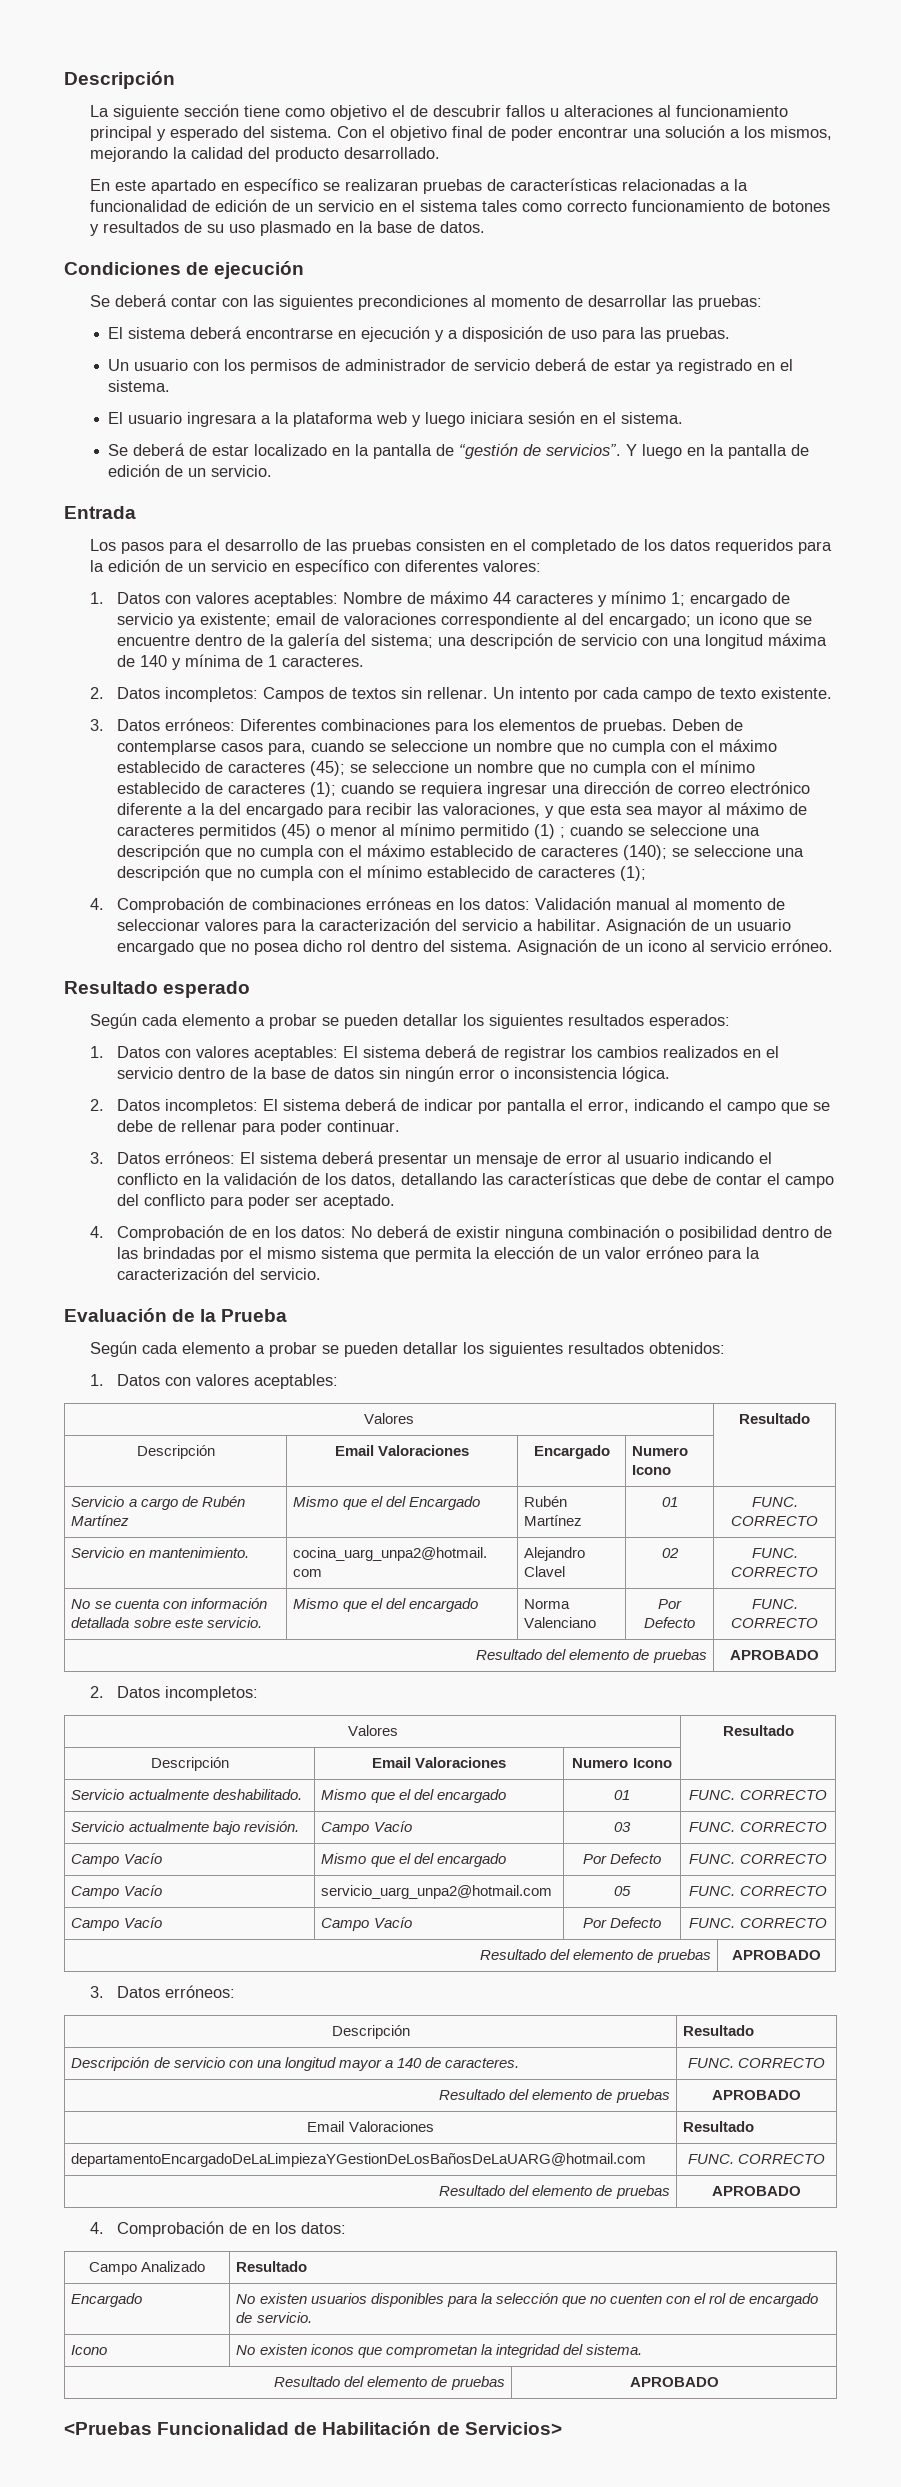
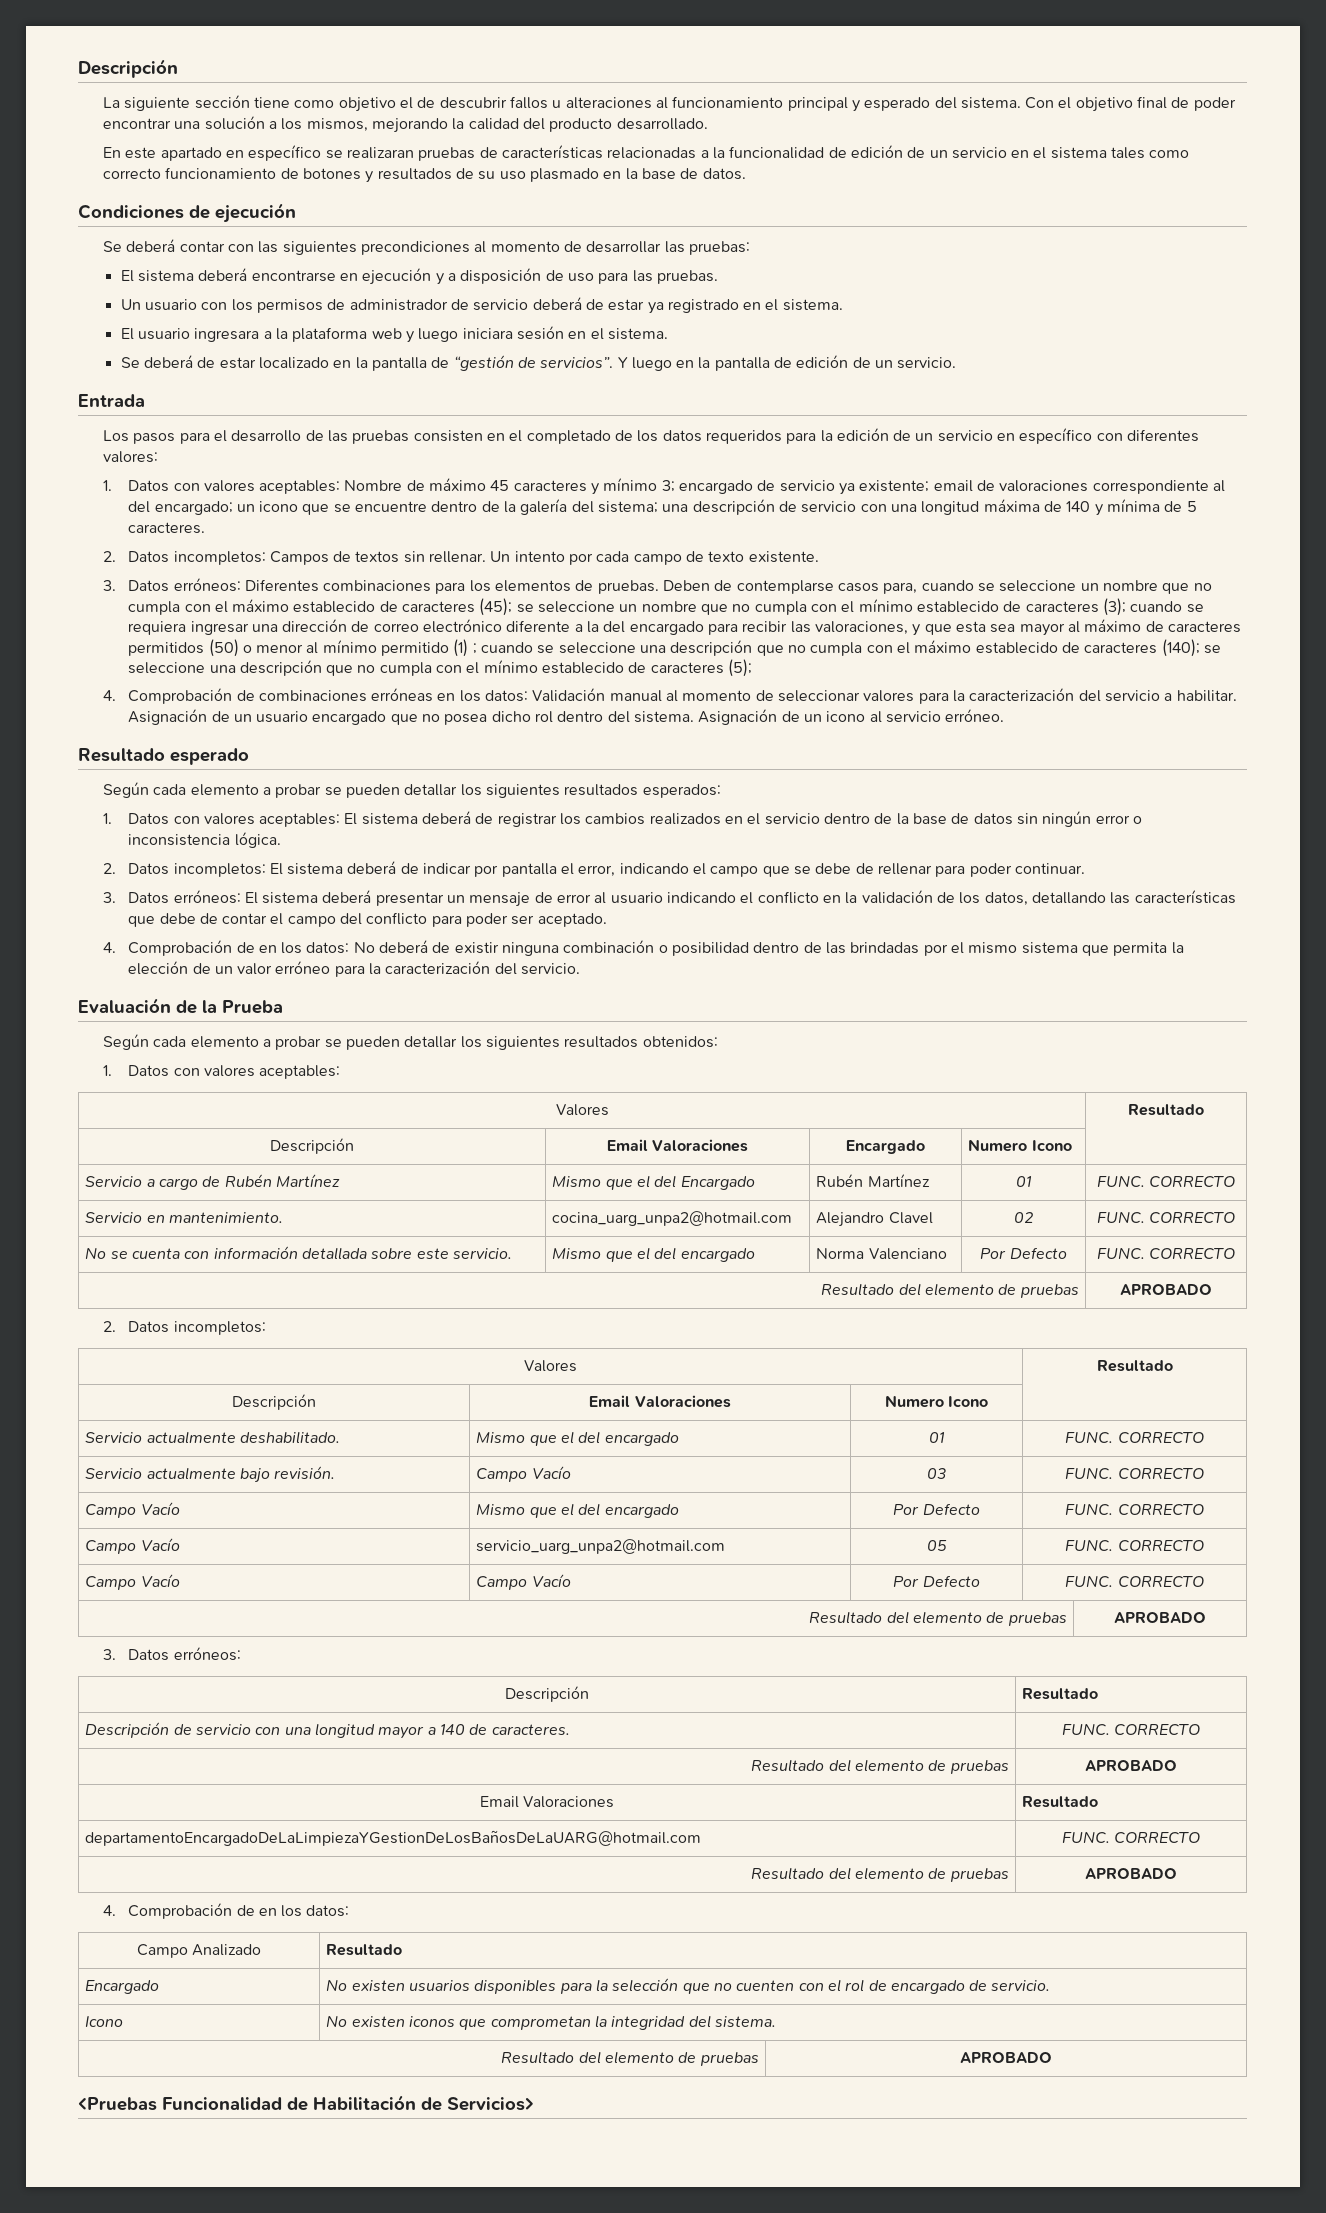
[492,592,511,604] 44 -> [490,480,510,491] 45
[670,592,685,606] 1; -> [661,480,675,492] 3;
[267,655,277,667] 1 -> [1186,501,1197,512] 5
[309,782,336,797] (1); -> [1102,598,1126,616] (3);
[280,824,311,839] (45) -> [208,639,239,657] (50)
[619,866,646,881] (1); -> [728,659,753,677] (5);

